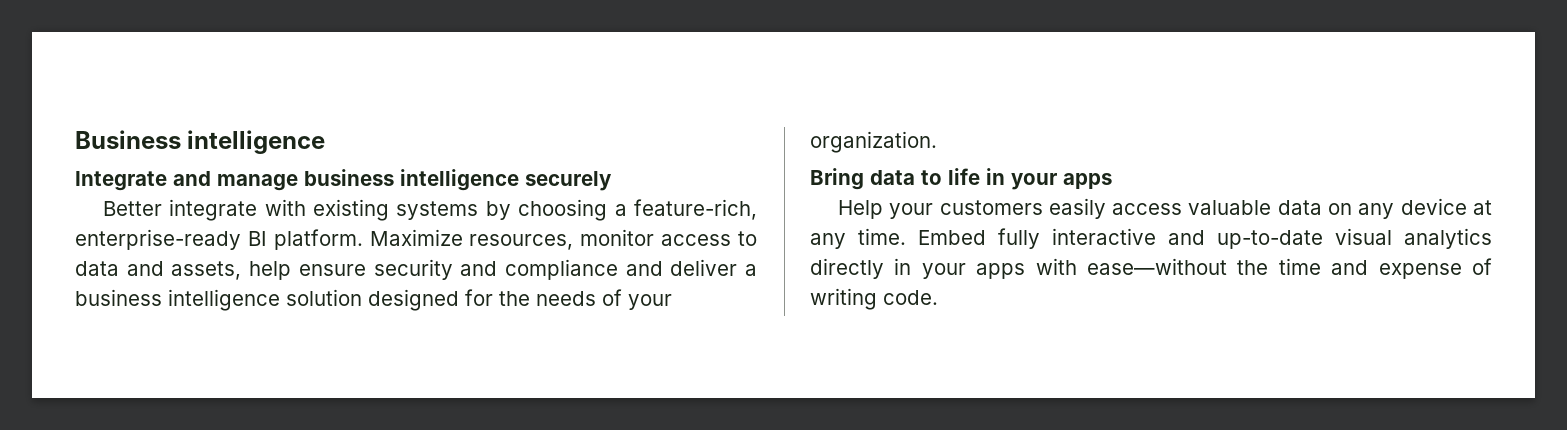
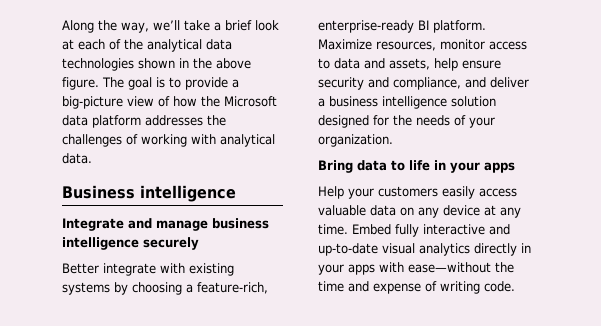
(75, 139) none -> [62,20,279,33] [62,39,232,52] [62,58,251,71] [62,77,239,90] [62,96,277,109] [62,115,226,128] [62,134,275,147] [62,153,92,164] Along the way, we’ll take a brief look at each of the analytical data technologies shown in the above figure. The goal is to provide a big-picture view of how the Microsoft data platform addresses the challenges of working with analytical data. //
[504,259,618,280] compliance -> [393,77,461,90] compliance,

